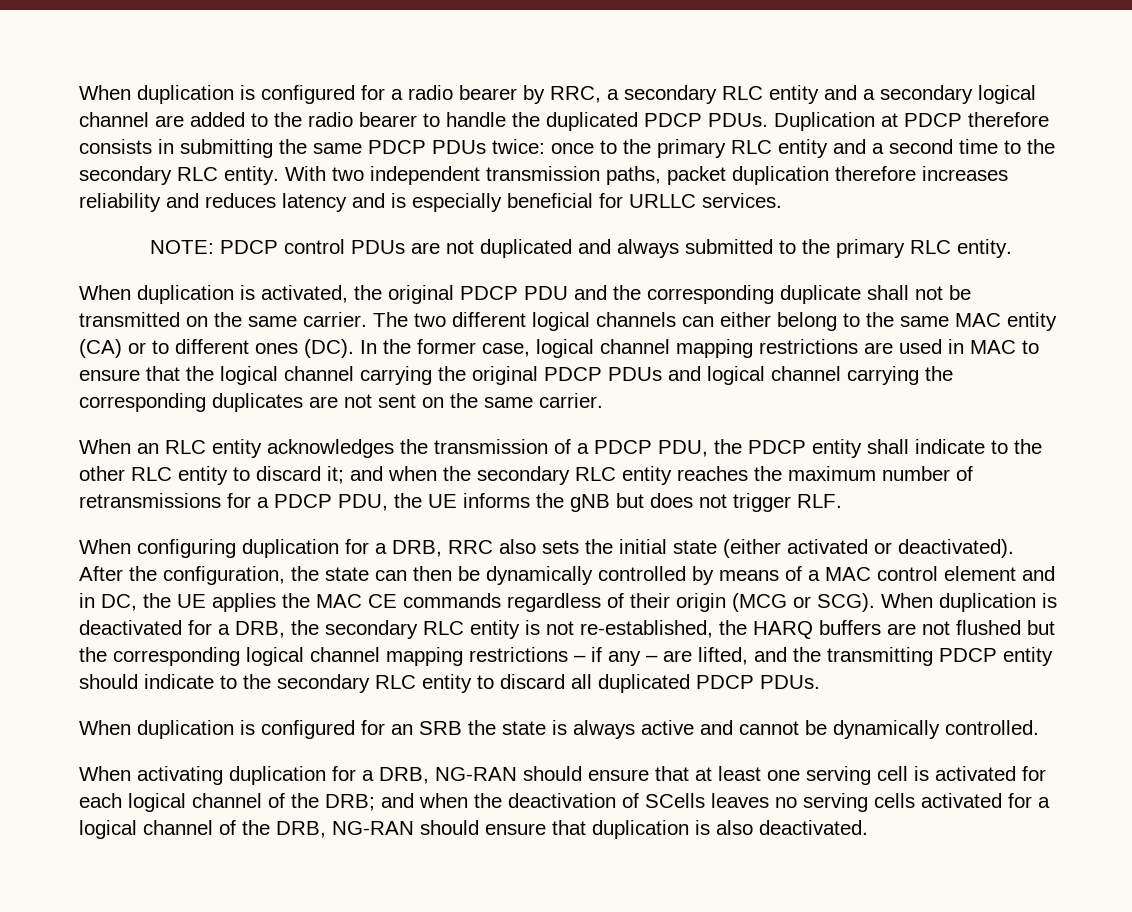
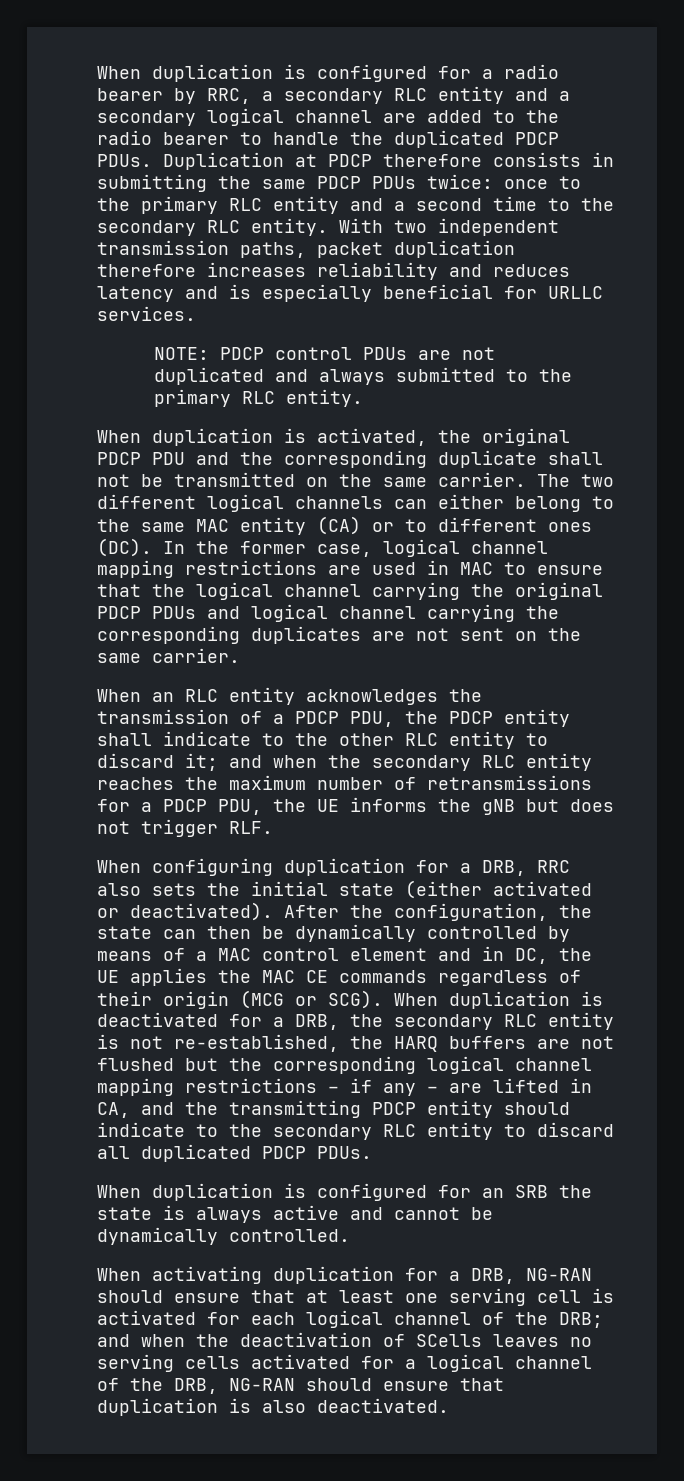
[698,647,748,665] lifted, -> [493,1078,592,1093] [97,1102,130,1118] lifted in CA,

